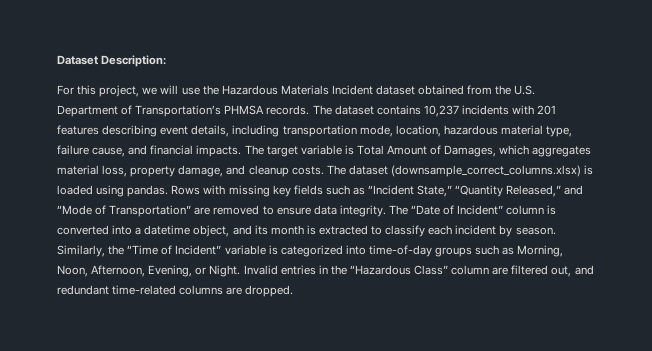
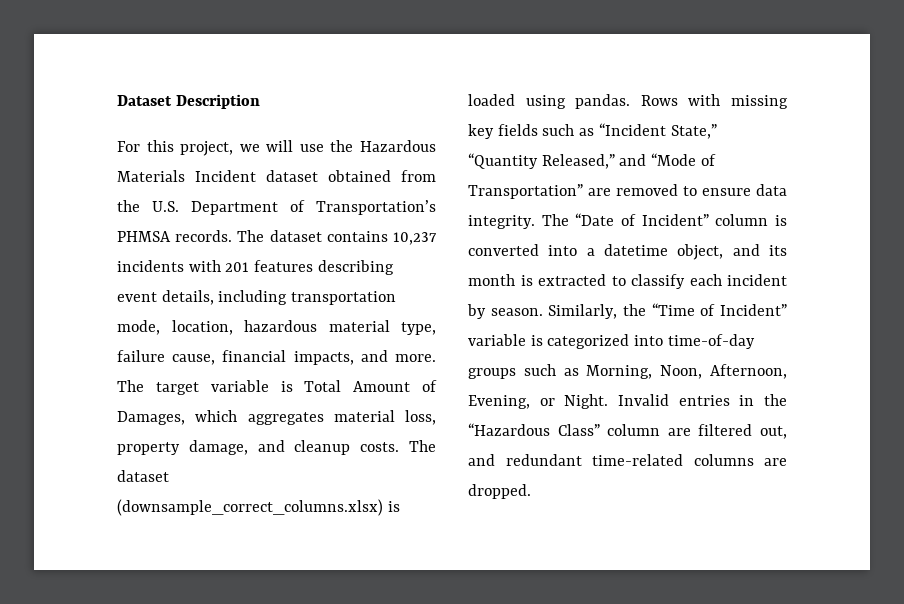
[101,55,167,67] Description: -> [175,94,260,109] Description
[128,145,242,157] and financial impacts. -> [222,350,436,365] financial impacts, and more.

